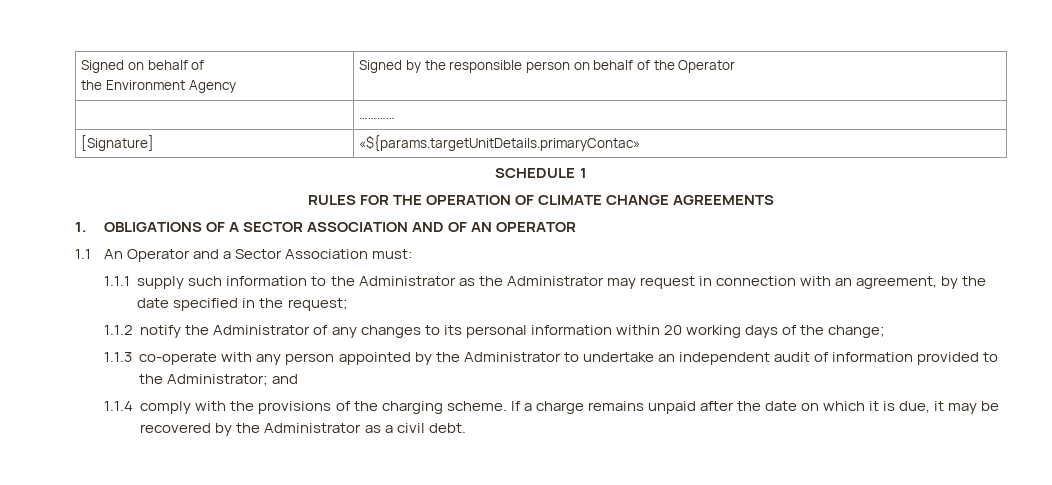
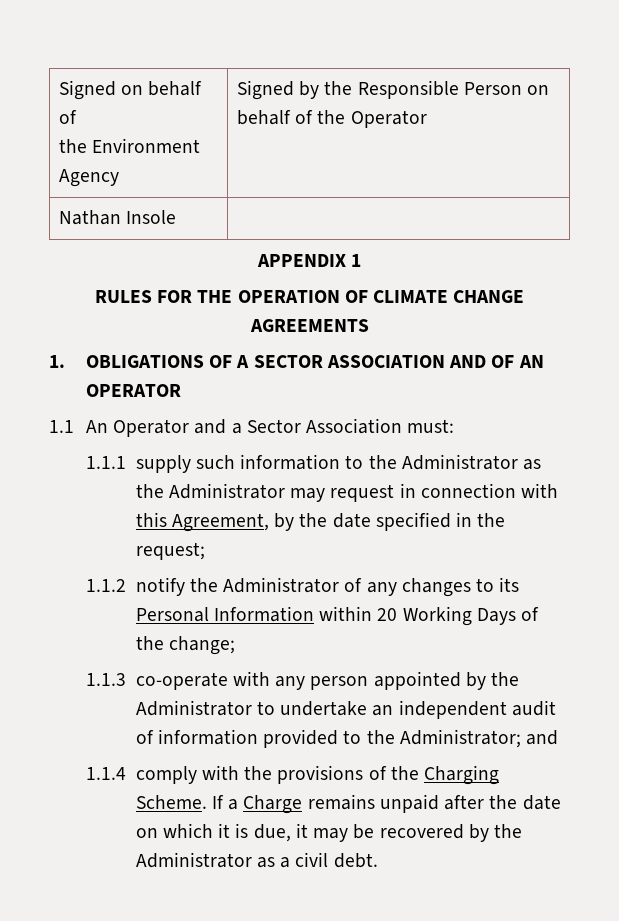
[449,60,571,73] responsible person -> [357,80,522,99] Responsible Person
[359,117,396,119] [81,135,155,151] [359,135,641,151] [495,168,576,178] | ………… // [Signature] | «${params.targetUnitDetails.primaryContac» // SCHEDULE -> [58,210,177,225] [256,254,346,267] Nathan Insole | // APPENDIX
[835,276,938,289] an agreement, -> [135,512,269,532] this Agreement,
[465,325,778,338] personal information within 20 working days -> [135,606,516,626] Personal Information within 20 Working Days
[381,401,507,414] charging scheme. -> [424,765,500,785] [135,795,207,809] Charging Scheme.
[535,401,584,414] charge -> [243,795,303,814] Charge

